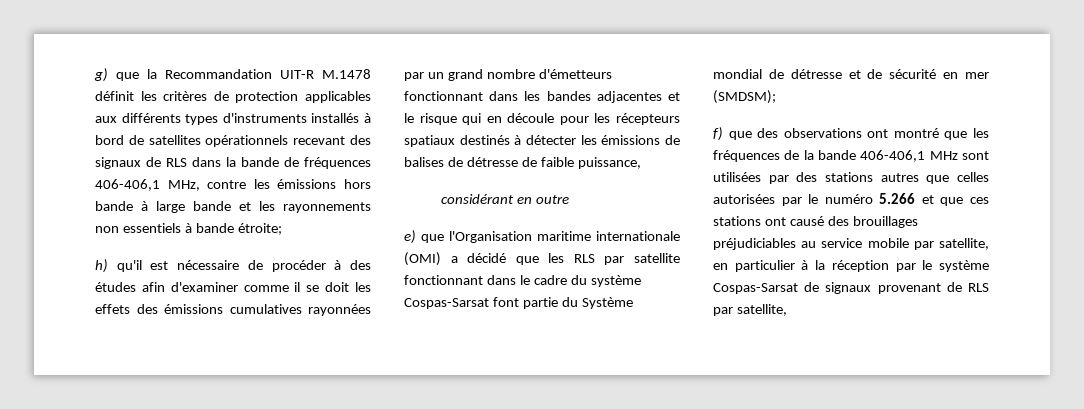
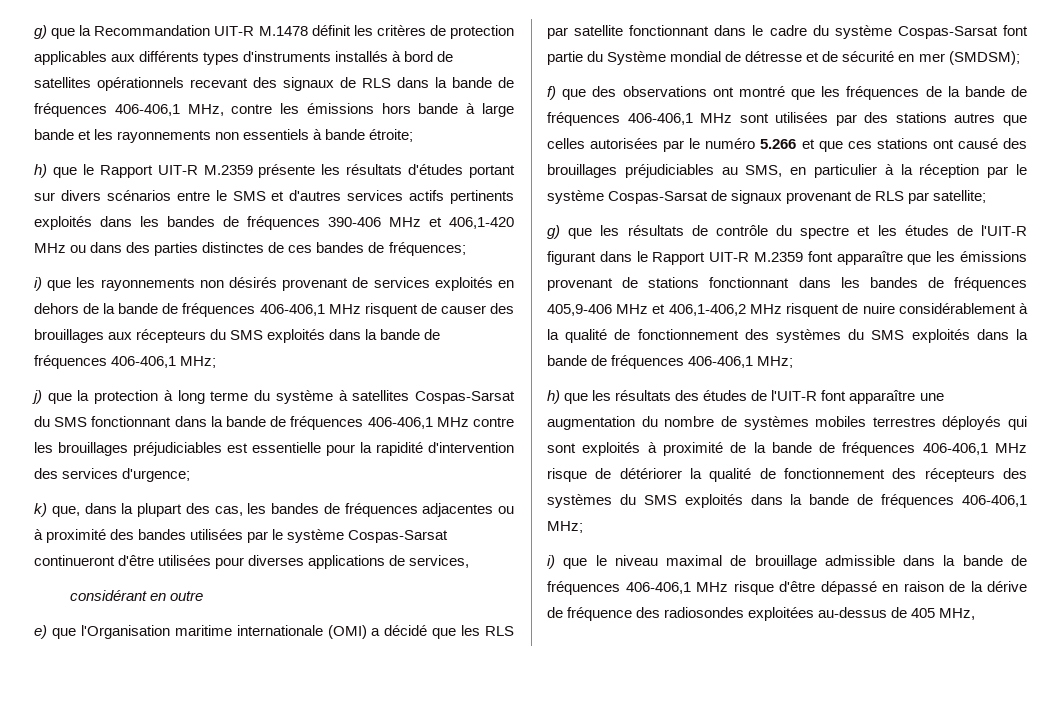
[116,260,371,272] [95,282,371,292] [95,304,371,316] [404,69,612,81] [404,91,680,103] [404,113,680,125] [404,135,680,147] [404,157,641,169] qu'il est nécessaire de procéder à des études afin d'examiner comme il se doit les effets des émissions cumulatives rayonnées par un grand nombre d'émetteurs fonctionnant dans les bandes adjacentes et le risque qui en découle pour les récepteurs spatiaux destinés à détecter les émissions de balises de détresse de faible puissance, -> [52,164,515,178] [34,190,514,204] [34,216,514,230] [34,242,466,256] [34,277,514,291] [34,303,514,317] [34,329,441,343] [34,355,217,369] [32,390,515,404] [34,416,514,430] [34,442,514,456] [34,468,191,482] [34,503,514,517] [34,529,449,543] [34,555,470,569] que le Rapport UIT-R M.2359 présente les résultats d'études portant sur divers scénarios entre le SMS et d'autres services actifs pertinents exploités dans les bandes de fréquences 390-406 MHz et 406,1-420 MHz ou dans des parties distinctes de ces bandes de fréquences; // i) que les rayonnements non désirés provenant de services exploités en dehors de la bande de fréquences 406-406,1 MHz risquent de causer des brouillages aux récepteurs du SMS exploités dans la bande de fréquences 406-406,1 MHz; // j) que la protection à long terme du système à satellites Cospas-Sarsat du SMS fonctionnant dans la bande de fréquences 406-406,1 MHz contre les brouillages préjudiciables est essentielle pour la rapidité d'intervention des services d'urgence; // k) que, dans la plupart des cas, les bandes de fréquences adjacentes ou à proximité des bandes utilisées par le système Cospas-Sarsat continueront d'être utilisées pour diverses applications de services,
(856, 155) none -> [1011,86,1027,97] [547,112,620,126] de fréquences
[821,238,989,250] service mobile par satellite, -> [745,165,783,177] SMS,
[736,304,787,316] satellite, -> [933,190,987,203] [547,225,1028,239] [547,251,1027,265] [547,277,1027,291] [547,303,1028,317] [547,329,1028,343] [547,355,794,369] [547,390,944,404] [547,416,1027,430] [547,442,1027,456] [547,468,1027,482] [547,494,1027,508] [547,521,583,533] [547,555,1027,569] [547,581,1027,595] [547,607,976,621] satellite; // g) que les résultats de contrôle du spectre et les études de l'UIT-R figurant dans le Rapport UIT-R M.2359 font apparaître que les émissions provenant de stations fonctionnant dans les bandes de fréquences 405,9-406 MHz et 406,1-406,2 MHz risquent de nuire considérablement à la qualité de fonctionnement des systèmes du SMS exploités dans la bande de fréquences 406-406,1 MHz; // h) que les résultats des études de l'UIT-R font apparaître une augmentation du nombre de systèmes mobiles terrestres déployés qui sont exploités à proximité de la bande de fréquences 406-406,1 MHz risque de détériorer la qualité de fonctionnement des récepteurs des systèmes du SMS exploités dans la bande de fréquences 406-406,1 MHz; // i) que le niveau maximal de brouillage admissible dans la bande de fréquences 406-406,1 MHz risque d'être dépassé en raison de la dérive de fréquence des radiosondes exploitées au-dessus de 405 MHz,

